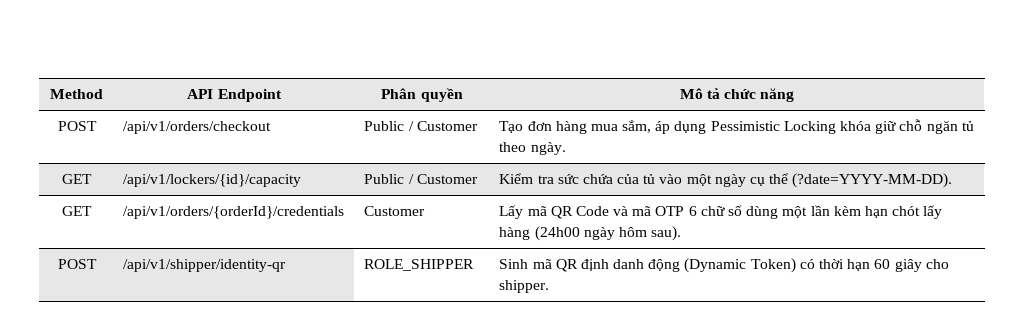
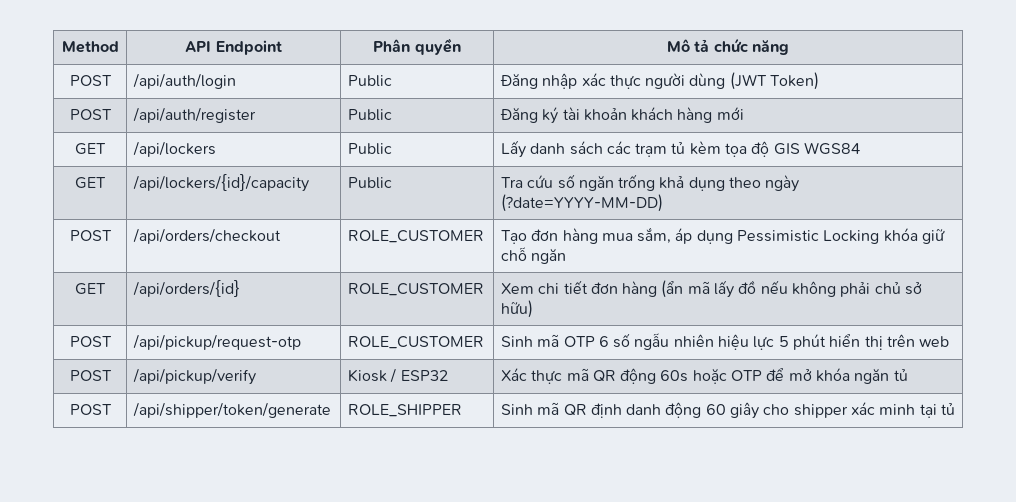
[123,121,272,134] [364,121,478,131] /api/v1/orders/checkout | Public / Customer -> [132,73,236,89] [347,75,392,87] [499,72,820,90] [69,109,112,120] [132,107,256,123] [347,109,392,121] [499,107,744,124] [75,143,106,155] [132,141,216,157] [347,143,392,155] [500,140,861,158] [75,177,106,189] [132,174,309,192] [347,177,392,189] [500,174,800,192] [500,194,663,212] [69,230,112,241] [132,228,281,244] [347,230,484,243] /api/auth/login | Public | Đăng nhập xác thực người dùng (JWT Token) // POST | /api/auth/register | Public | Đăng ký tài khoản khách hàng mới // GET | /api/lockers | Public | Lấy danh sách các trạm tủ kèm tọa độ GIS WGS84 // GET | /api/lockers/{id}/capacity | Public | Tra cứu số ngăn trống khả dụng theo ngày (?date=YYYY-MM-DD) // POST | /api/orders/checkout | ROLE_CUSTOMER
[961,121,974,131] [499,142,566,155] [62,174,92,184] [123,174,302,187] [364,174,478,184] [499,173,953,188] [62,206,92,216] [123,206,345,219] [364,206,426,216] [499,205,943,219] [499,226,682,241] [57,259,97,269] [123,259,287,272] tủ theo ngày. // GET | /api/v1/lockers/{id}/capacity | Public / Customer | Kiểm tra sức chứa của tủ vào một ngày cụ thể (?date=YYYY-MM-DD). // GET | /api/v1/orders/{orderId}/credentials | Customer | Lấy mã QR Code và mã OTP 6 chữ số dùng một lần kèm hạn chót lấy hàng (24h00 ngày hôm sau). // POST | /api/v1/shipper/identity-qr -> [75,283,106,295] [132,280,240,297] [347,283,484,296] [500,280,923,298] [500,300,533,318] [69,336,112,347] [132,334,301,350] [347,336,484,349] [500,333,950,350] [69,370,112,381] [132,368,256,385] [347,368,448,383] [500,368,908,384] [69,404,112,415] [132,402,331,418] // GET | /api/orders/{id} | ROLE_CUSTOMER | Xem chi tiết đơn hàng (ẩn mã lấy đồ nếu không phải chủ sở hữu) // POST | /api/pickup/request-otp | ROLE_CUSTOMER | Sinh mã OTP 6 số ngẫu nhiên hiệu lực 5 phút hiển thị trên web // POST | /api/pickup/verify | Kiosk / ESP32 | Xác thực mã QR động 60s hoặc OTP để mở khóa ngăn tủ // POST | /api/shipper/token/generate
[684,258,949,273] [499,280,550,293] (Dynamic Token) có thời hạn 60 giây cho shipper. -> [705,402,956,419] 60 giây cho shipper xác minh tại tủ

